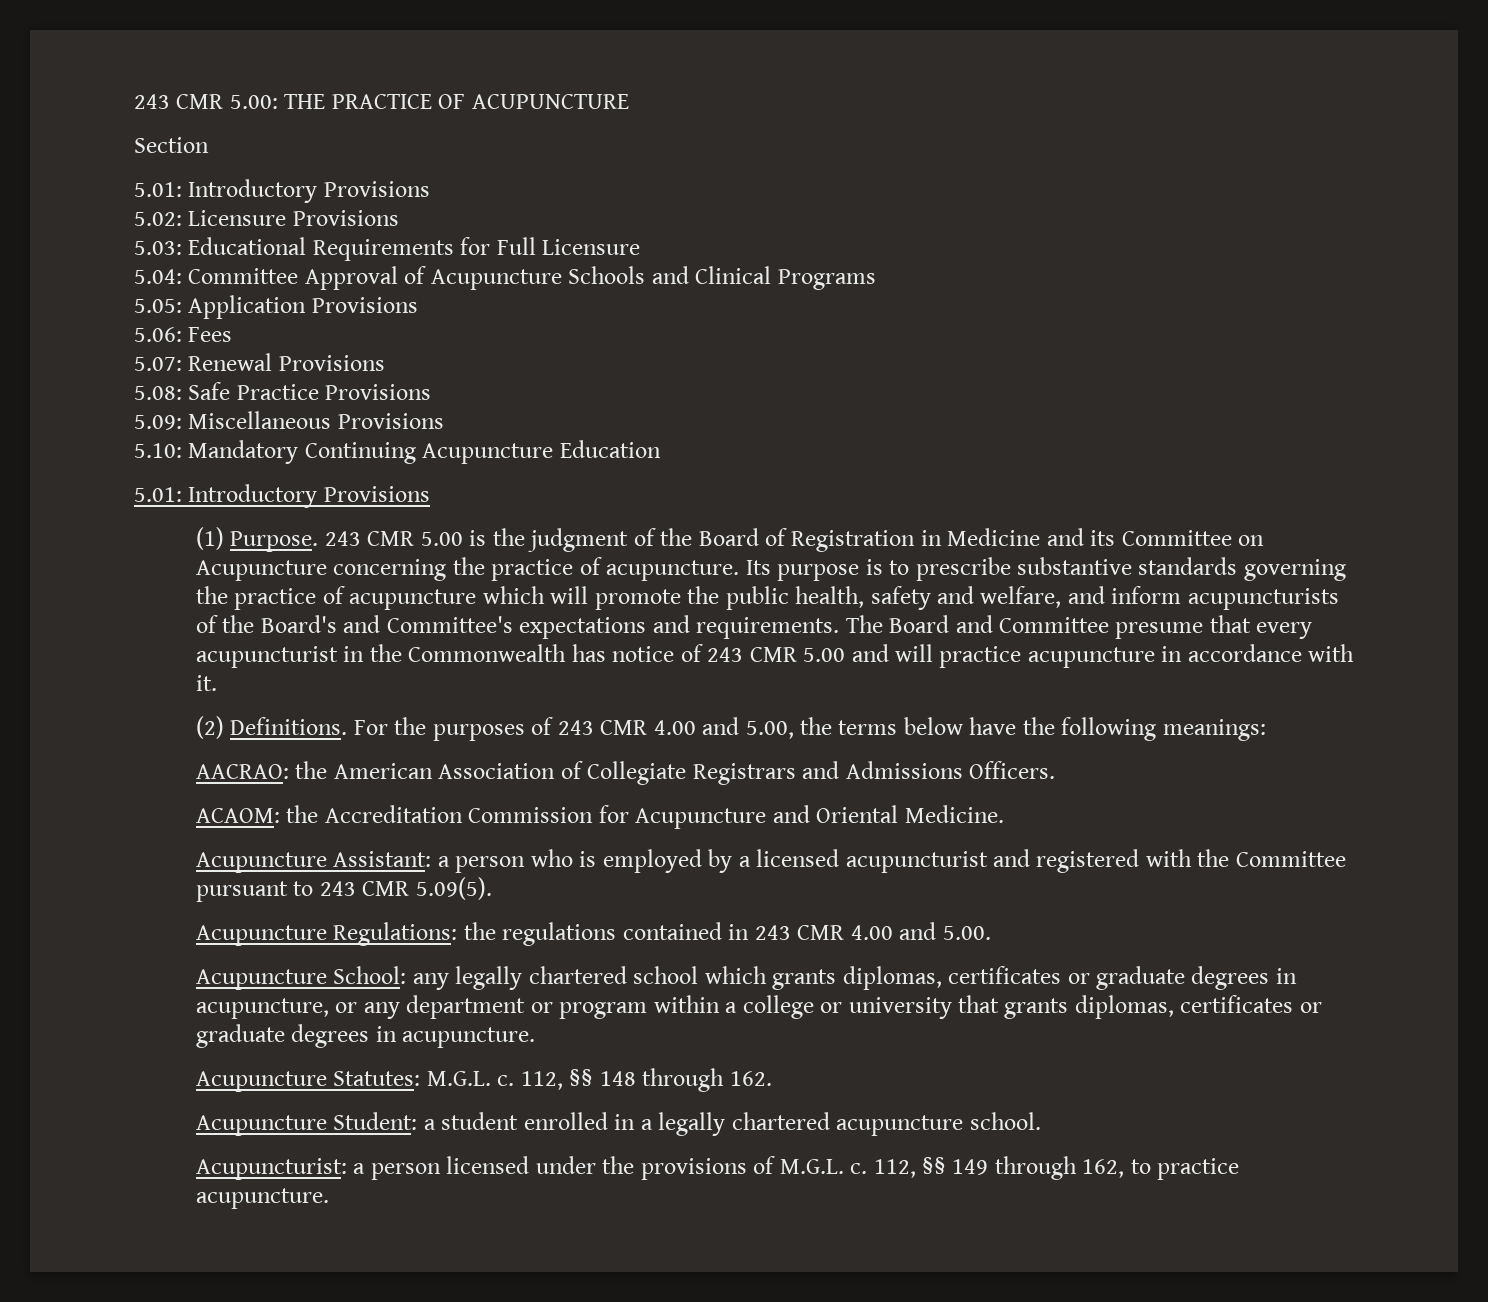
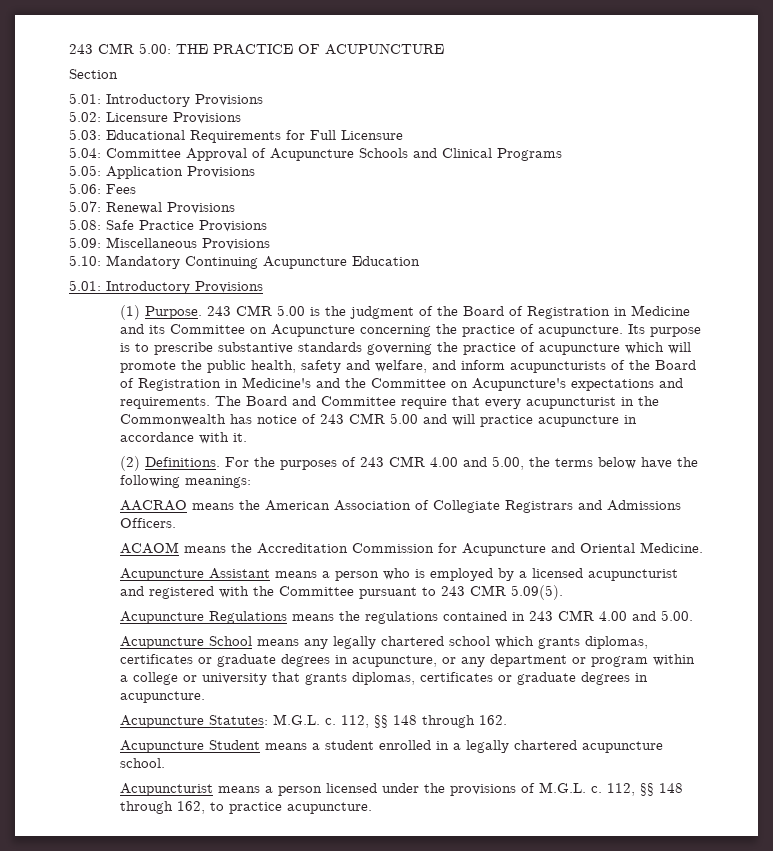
[260,615,513,633] Board's and Committee's -> [655,360,697,370] [120,377,567,391] Board of Registration in Medicine's and the Committee on Acupuncture's
[1115,622,1204,639] presume -> [401,397,448,409] require
[195,764,289,779] AACRAO: -> [120,500,235,511] AACRAO means
[195,808,280,823] ACAOM: -> [120,542,227,554] ACAOM means
[333,851,432,867] Assistant: -> [209,568,318,579] Assistant means
[333,922,458,946] Regulations: -> [209,611,335,624] Regulations means
[333,966,407,984] School: -> [209,636,300,646] School means
[333,1112,418,1130] Student: -> [209,740,308,750] Student means
[195,1158,347,1180] Acupuncturist: -> [120,783,261,796] Acupuncturist means
[952,1159,989,1175] 149 -> [659,783,684,793] 148

